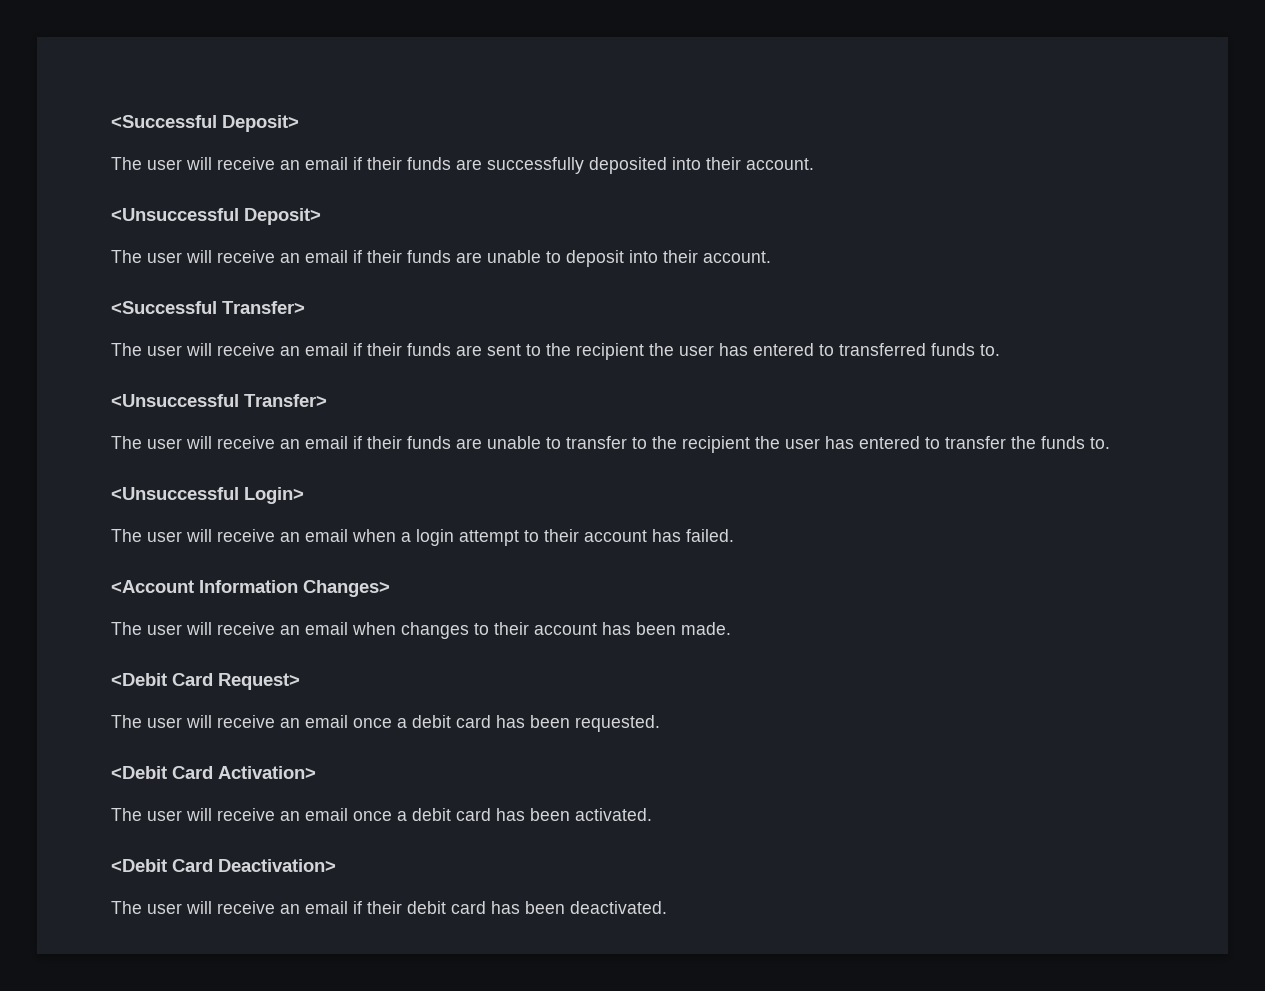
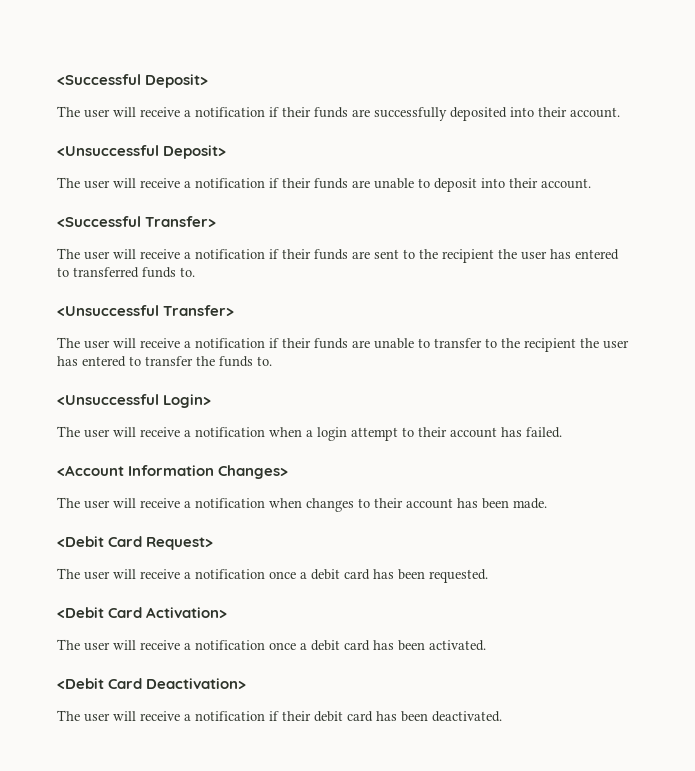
[280,157,348,170] an email -> [184,107,265,117] a notification
[280,250,348,263] an email -> [184,178,265,188] a notification
[280,343,348,356] an email -> [184,249,265,259] a notification
[280,436,348,449] an email -> [184,338,265,348] a notification
[280,529,348,542] an email -> [184,427,265,437] a notification
[280,622,348,635] an email -> [184,498,265,508] a notification
[280,715,348,728] an email -> [184,569,265,579] a notification
[280,808,348,821] an email -> [184,640,265,650] a notification
[280,901,348,914] an email -> [184,711,265,721] a notification

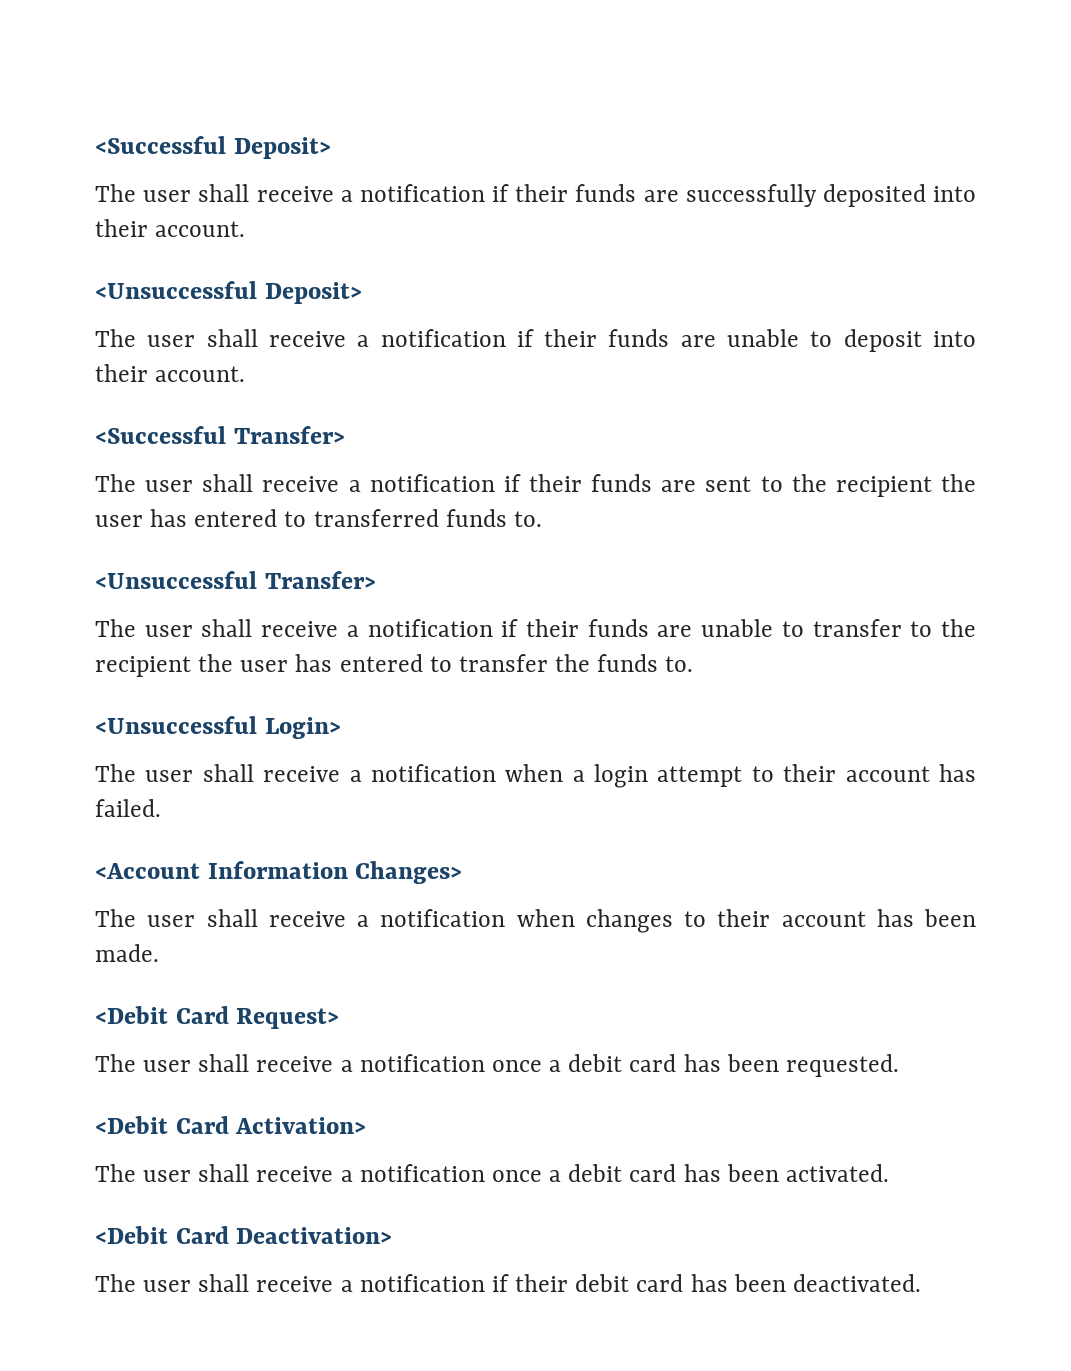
[113,107,136,117] will -> [198,184,250,202] shall
[113,178,136,188] will -> [206,329,258,347] shall
[113,249,136,259] will -> [202,474,254,492] shall
[113,338,136,348] will -> [201,619,253,637] shall
[113,427,136,437] will -> [202,764,254,782] shall
[113,498,136,508] will -> [206,909,258,927] shall
[113,569,136,579] will -> [198,1054,250,1072] shall
[113,640,136,650] will -> [198,1164,250,1182] shall
[113,711,136,721] will -> [198,1274,250,1292] shall

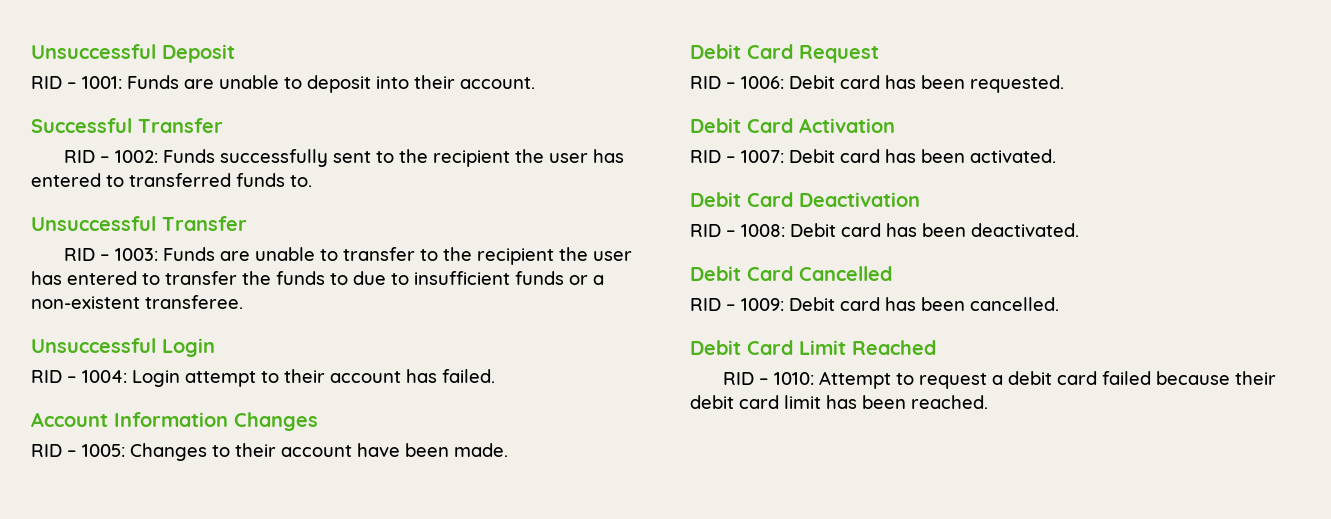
[95,136,331,159] [95,184,976,207] [95,219,246,237] [95,281,362,304] [95,329,670,347] <Successful Deposit> // The user shall receive a notification if their funds are successfully deposited into their account. // <Unsuccessful Deposit> // The user shall receive a notification if their funds -> [31,44,235,63] [31,75,179,89] Unsuccessful Deposit // RID – 1001: Funds
[95,426,345,444] [95,474,697,492] <Successful Transfer> // The user shall receive a notification if their funds are -> [31,118,223,133] [64,149,329,167] Successful Transfer // RID – 1002: Funds successfully
[95,571,376,589] [95,619,649,637] <Unsuccessful Transfer> // The user shall receive a notification if their funds -> [31,216,247,231] [64,247,216,261] Unsuccessful Transfer // RID – 1003: Funds
[665,656,694,672] [95,716,341,739] [95,764,649,788] to. // <Unsuccessful Login> // The user shall receive a notification when a login -> [330,271,604,285] [31,295,243,309] [31,338,215,357] [31,370,180,387] to due to insufficient funds or a non-existent transferee. // Unsuccessful Login // RID – 1004: Login
[95,861,463,884] [95,909,914,933] <Account Information Changes> // The user shall receive a notification when changes to their account has -> [31,412,318,431] [31,443,400,461] Account Information Changes // RID – 1005: Changes to their account have
[95,1006,340,1029] [95,1054,899,1077] [95,1116,367,1134] [95,1164,889,1182] [95,1226,393,1244] [95,1274,921,1292] <Debit Card Request> // The user shall receive a notification once a debit card has been requested. // <Debit Card Activation> // The user shall receive a notification once a debit card has been activated. // <Debit Card Deactivation> // The user shall receive a notification if their debit card has been deactivated. -> [690,44,879,63] [690,75,1064,93] [690,118,895,133] [690,149,1056,163] [690,192,920,207] [690,223,1079,237] [690,266,892,281] [690,297,1059,311] [690,340,936,355] [723,371,1277,389] [690,395,988,409] Debit Card Request // RID – 1006: Debit card has been requested. // Debit Card Activation // RID – 1007: Debit card has been activated. // Debit Card Deactivation // RID – 1008: Debit card has been deactivated. // Debit Card Cancelled // RID – 1009: Debit card has been cancelled. // Debit Card Limit Reached // RID – 1010: Attempt to request a debit card failed because their debit card limit has been reached.

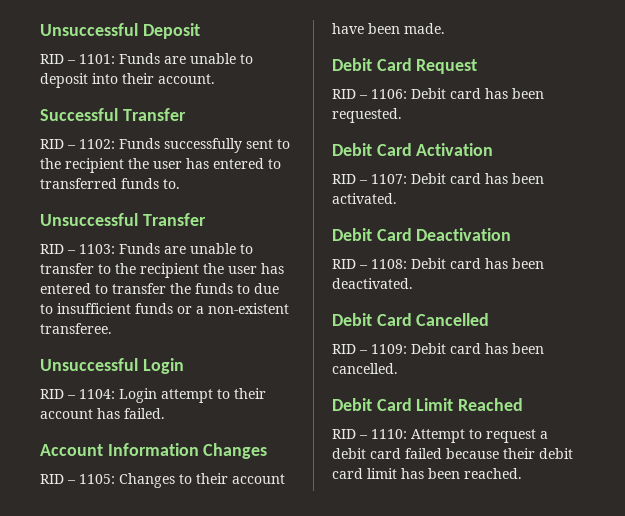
[82,76,122,89] 1001: -> [79,54,115,64] 1101:
[115,150,159,163] 1002: -> [79,139,115,149] 1102:
[115,248,159,261] 1003: -> [79,244,115,254] 1103:
[82,370,127,383] 1004: -> [79,389,115,399] 1104:
[82,444,125,457] 1005: -> [79,474,115,484] 1105:
[741,76,784,89] 1006: -> [371,89,407,99] 1106:
[741,150,784,163] 1007: -> [371,174,407,184] 1107:
[741,224,785,237] 1008: -> [371,259,407,269] 1108:
[741,298,784,311] 1009: -> [371,344,407,354] 1109:
[774,372,815,385] 1010: -> [371,429,407,439] 1110:

